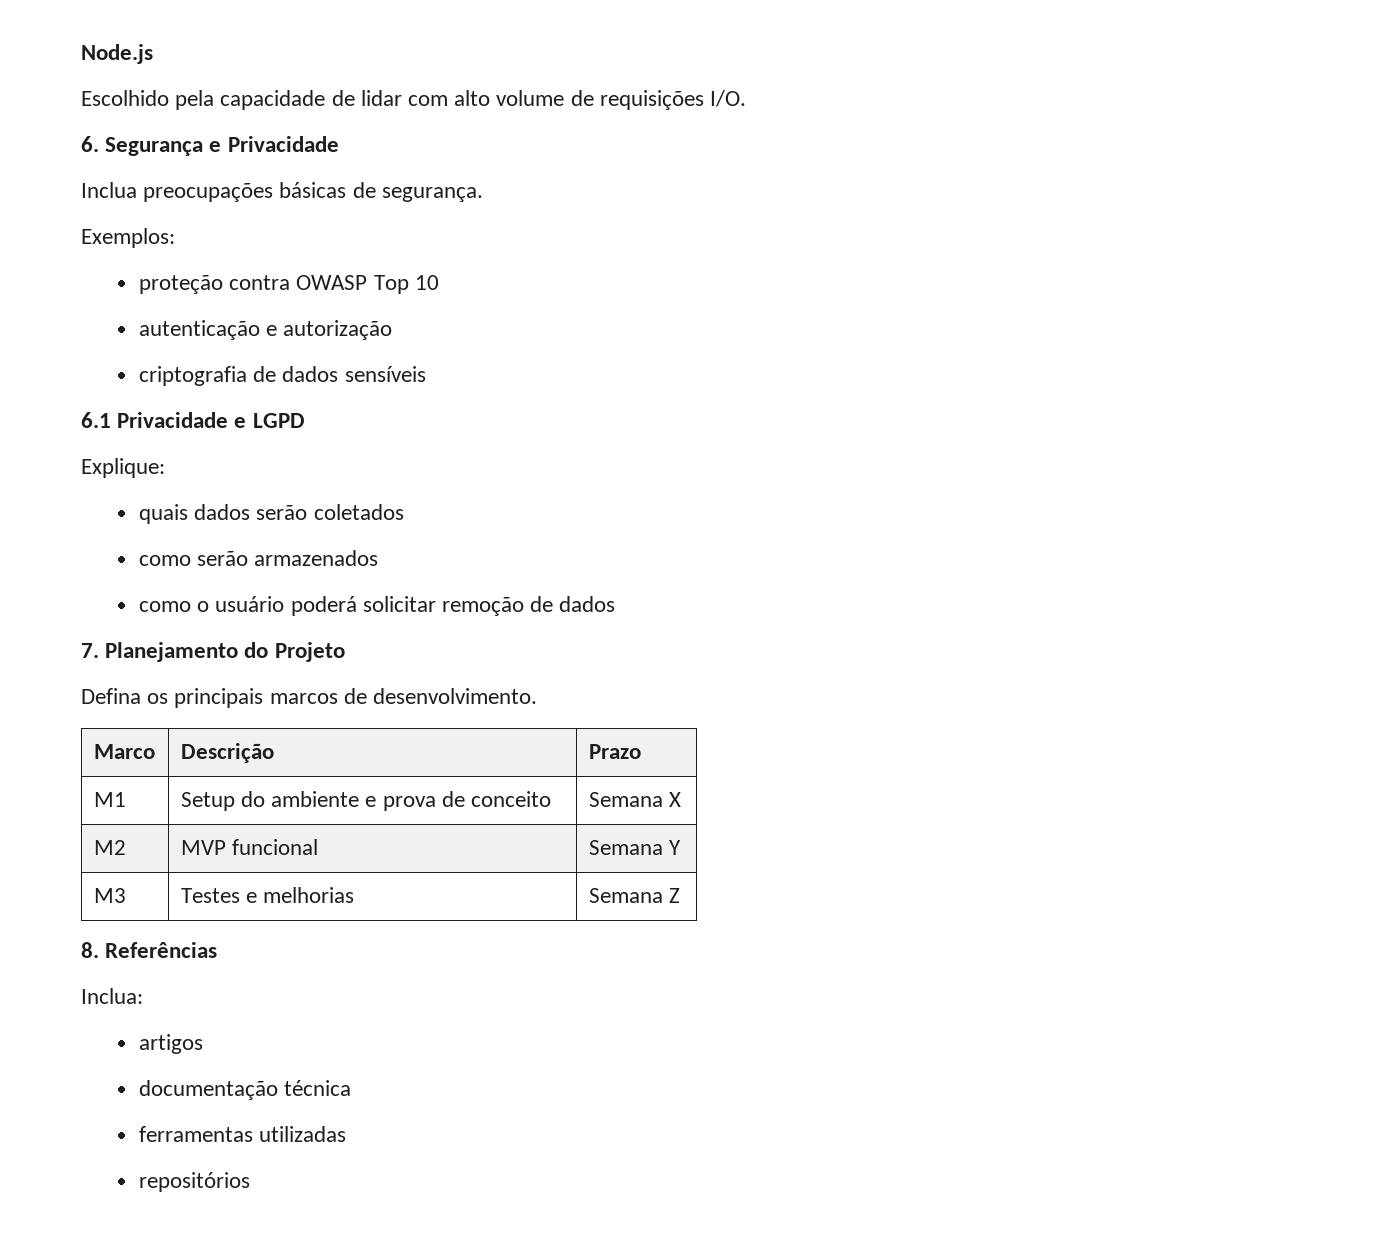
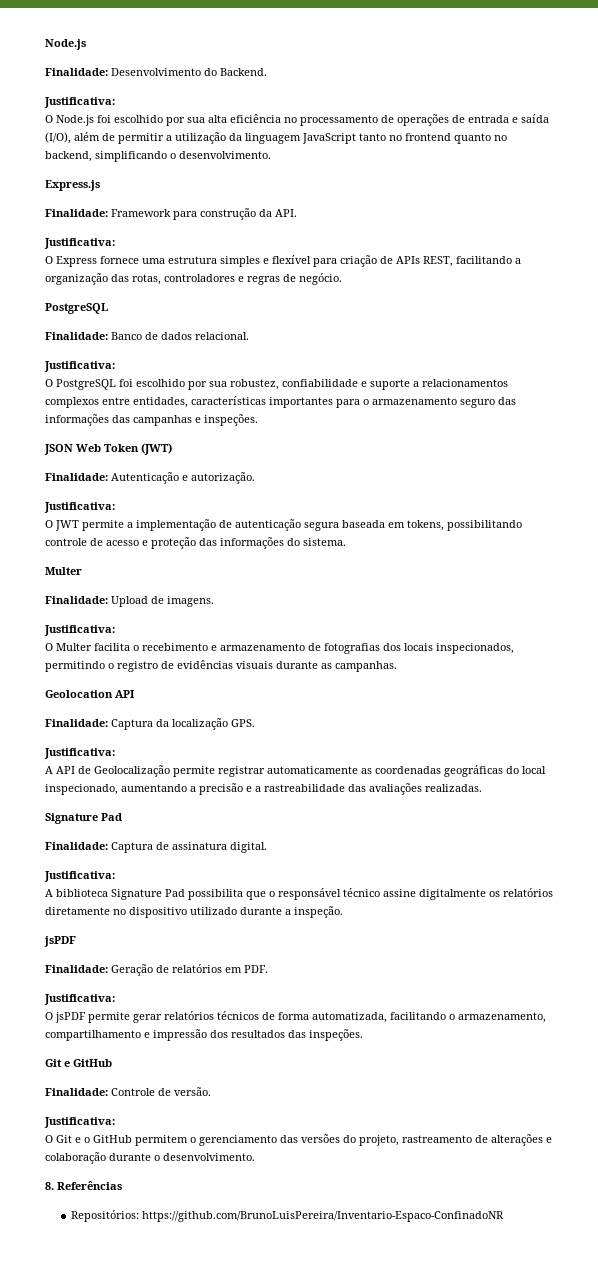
[81,90,747,110] [81,136,339,156] [81,182,483,202] [81,228,175,248] [138,275,439,294] [138,320,393,340] [138,366,426,386] [81,412,305,428] [81,458,165,478] [138,504,404,524] [138,550,379,566] [138,596,616,616] [81,642,345,662] [81,688,538,708] [93,744,155,759] [180,743,274,763] [588,744,641,759] [93,792,126,807] [180,791,552,811] [588,792,681,807] [93,840,126,855] [180,839,318,855] [588,840,681,855] [93,888,126,903] [180,887,355,903] [588,888,680,903] [81,942,218,958] [81,988,143,1004] [138,1034,203,1054] [138,1080,352,1100] [138,1126,347,1142] [138,1172,250,1192] Escolhido pela capacidade de lidar com alto volume de requisições I/O. // 6. Segurança e Privacidade // Inclua preocupações básicas de segurança. // Exemplos: // proteção contra OWASP Top 10 // autenticação e autorização // criptografia de dados sensíveis // 6.1 Privacidade e LGPD // Explique: // quais dados serão coletados // como serão armazenados // como o usuário poderá solicitar remoção de dados // 7. Planejamento do Projeto // Defina os principais marcos de desenvolvimento. // Marco | Descrição | Prazo // M1 | Setup do ambiente e prova de conceito | Semana X // M2 | MVP funcional | Semana Y // M3 | Testes e melhorias | Semana Z // 8. Referências // Inclua: // artigos // documentação técnica // ferramentas utilizadas // repositórios -> [45,68,267,76] [44,97,115,108] [45,114,549,126] [45,132,507,144] [45,151,271,162] [45,180,100,191] [45,208,297,220] [44,238,115,249] [45,255,521,267] [45,273,342,285] [45,303,108,314] [45,332,249,340] [44,361,115,372] [45,379,508,390] [45,396,516,408] [45,414,258,426] [44,443,172,455] [45,472,255,484] [44,502,115,513] [45,519,522,531] [45,537,346,549] [45,567,82,575] [45,596,214,607] [44,625,115,636] [45,643,514,654] [45,660,397,672] [45,690,135,698] [45,718,255,730] [44,748,115,759] [45,765,546,777] [45,783,482,795] [45,813,122,824] [45,842,267,853] [44,871,115,882] [45,888,553,900] [45,906,343,918] [44,936,76,947] [45,964,268,976] [44,994,115,1005] [45,1011,546,1023] [45,1029,363,1041] [45,1059,112,1067] [45,1087,211,1096] [44,1117,115,1128] [45,1134,552,1146] [45,1152,255,1164] [45,1181,122,1190] [71,1210,505,1222] Finalidade: Desenvolvimento do Backend. // Justificativa: // O Node.js foi escolhido por sua alta eficiência no processamento de operações de entrada e saída (I/O), além de permitir a utilização da linguagem JavaScript tanto no frontend quanto no backend, simplificando o desenvolvimento. // Express.js // Finalidade: Framework para construção da API. // Justificativa: // O Express fornece uma estrutura simples e flexível para criação de APIs REST, facilitando a organização das rotas, controladores e regras de negócio. // PostgreSQL // Finalidade: Banco de dados relacional. // Justificativa: // O PostgreSQL foi escolhido por sua robustez, confiabilidade e suporte a relacionamentos complexos entre entidades, características importantes para o armazenamento seguro das informações das campanhas e inspeções. // JSON Web Token (JWT) // Finalidade: Autenticação e autorização. // Justificativa: // O JWT permite a implementação de autenticação segura baseada em tokens, possibilitando controle de acesso e proteção das informações do sistema. // Multer // Finalidade: Upload de imagens. // Justificativa: // O Multer facilita o recebimento e armazenamento de fotografias dos locais inspecionados, permitindo o registro de evidências visuais durante as campanhas. // Geolocation API // Finalidade: Captura da localização GPS. // Justificativa: // A API de Geolocalização permite registrar automaticamente as coordenadas geográficas do local inspecionado, aumentando a precisão e a rastreabilidade das avaliações realizadas. // Signature Pad // Finalidade: Captura de assinatura digital. // Justificativa: // A biblioteca Signature Pad possibilita que o responsável técnico assine digitalmente os relatórios diretamente no dispositivo utilizado durante a inspeção. // jsPDF // Finalidade: Geração de relatórios em PDF. // Justificativa: // O jsPDF permite gerar relatórios técnicos de forma automatizada, facilitando o armazenamento, compartilhamento e impressão dos resultados das inspeções. // Git e GitHub // Finalidade: Controle de versão. // Justificativa: // O Git e o GitHub permitem o gerenciamento das versões do projeto, rastreamento de alterações e colaboração durante o desenvolvimento. // 8. Referências // Repositórios: https://github.com/BrunoLuisPereira/Inventario-Espaco-ConfinadoNR

